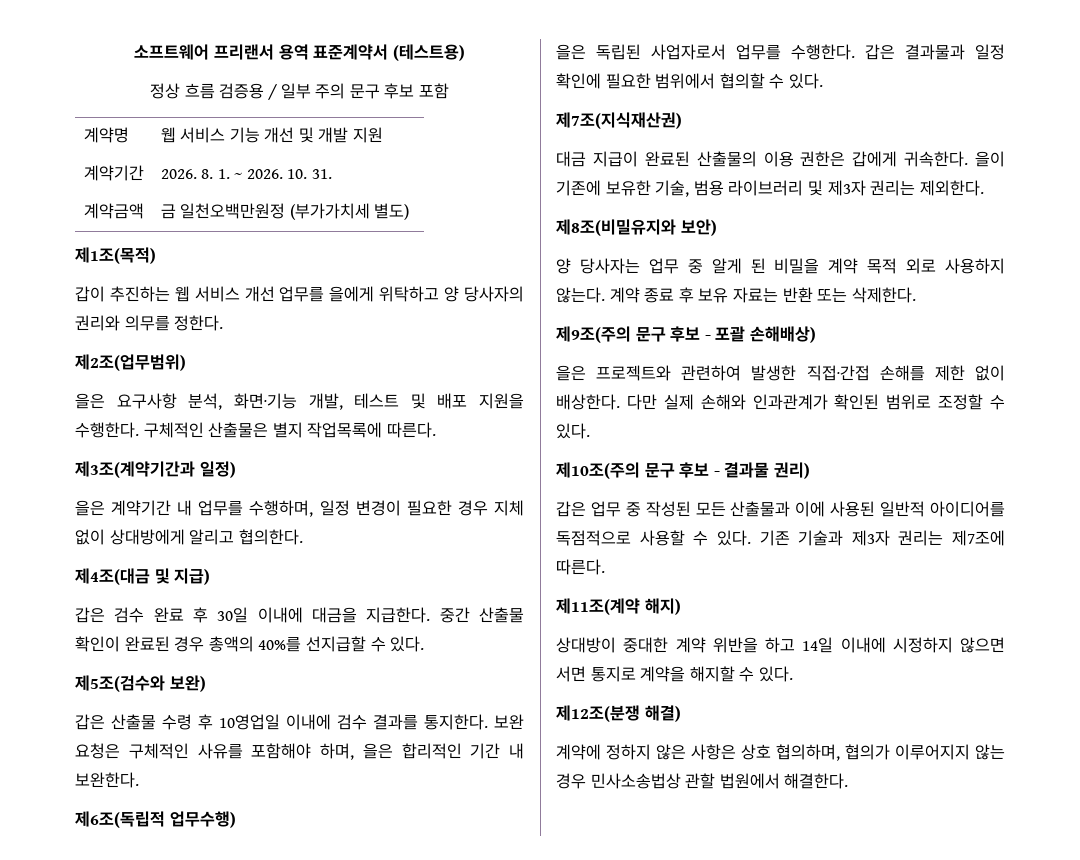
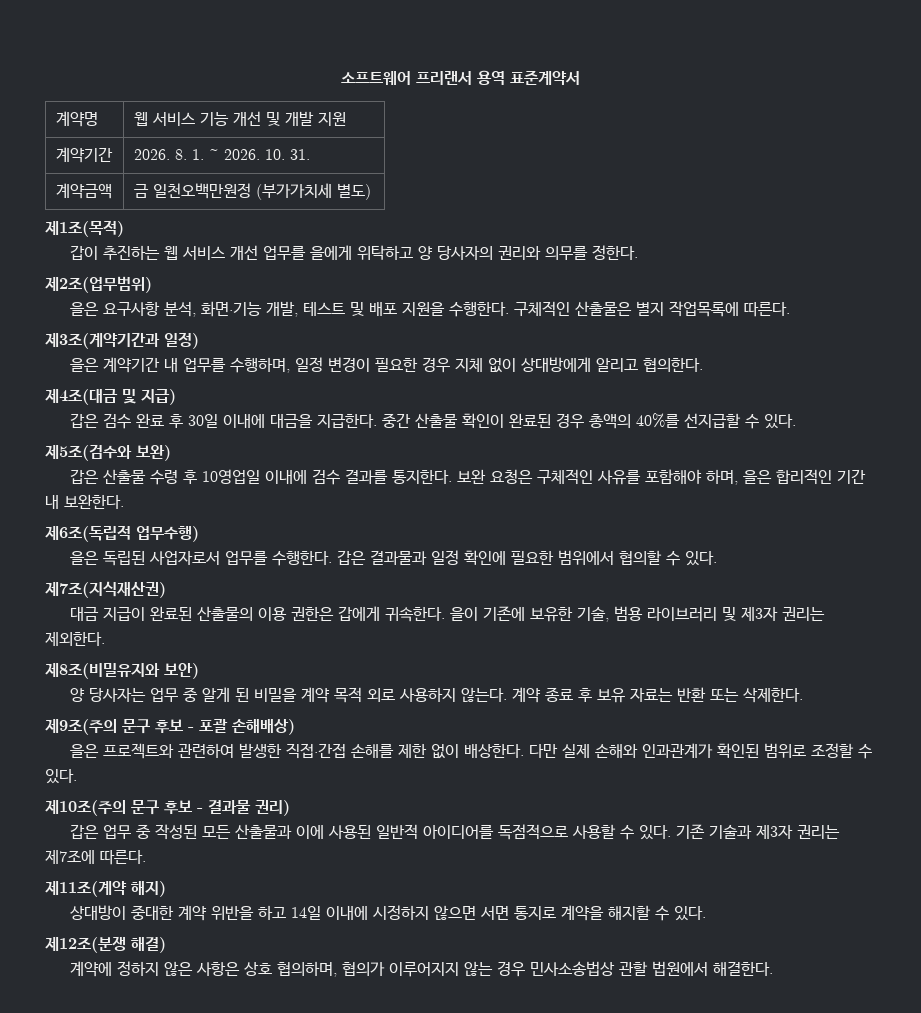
[392,44,465,61] [150,83,449,100] (테스트용) // 정상 흐름 검증용 / 일부 주의 문구 후보 포함 -> (580, 77) none

